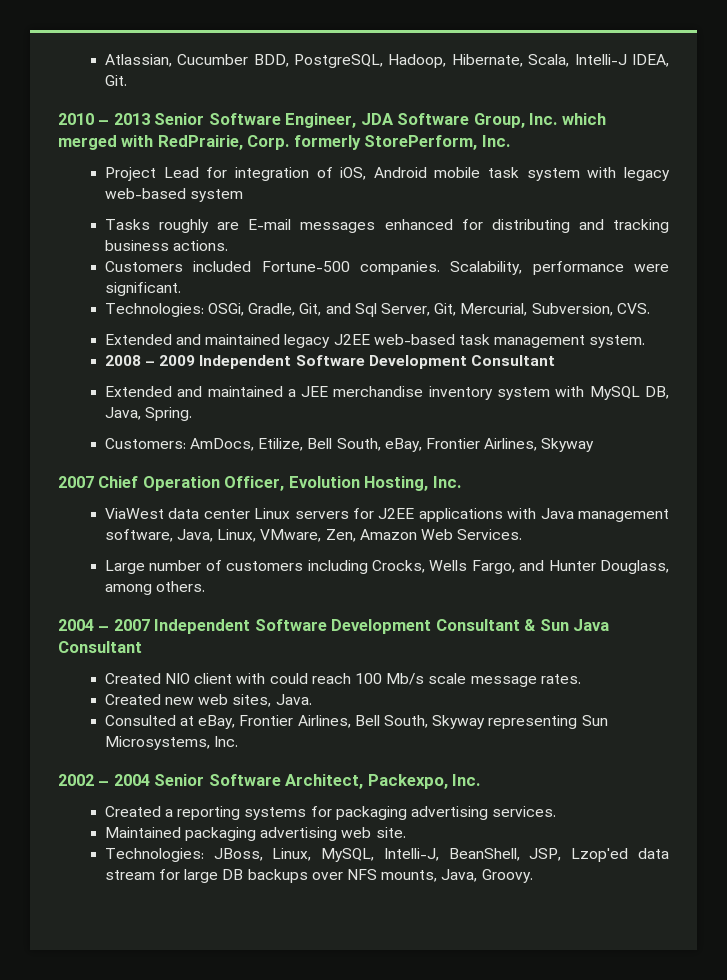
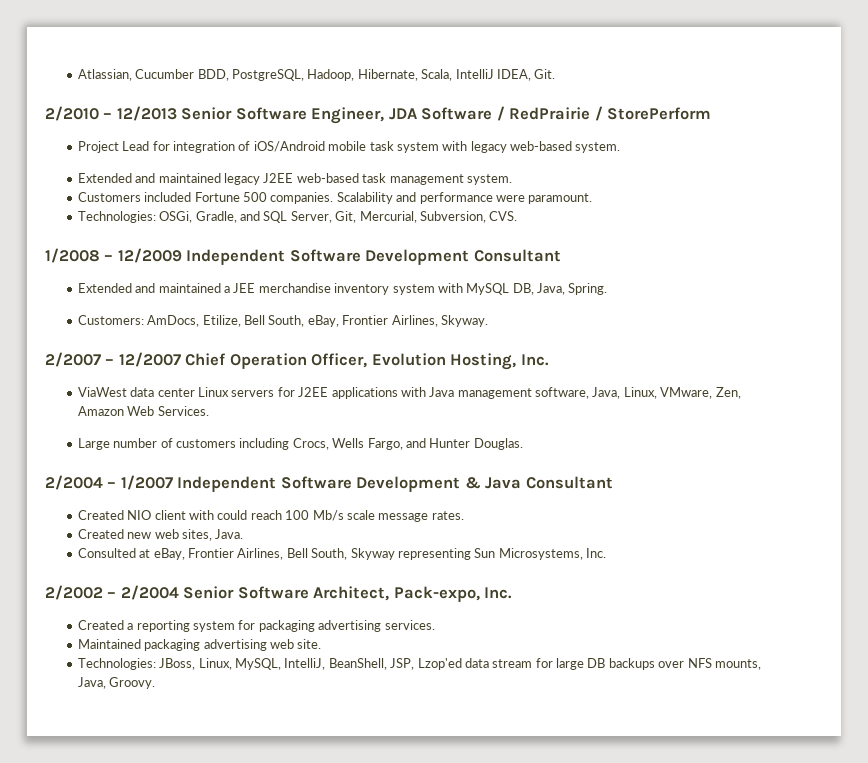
[574,54,627,65] Intelli-J -> [455,69,494,79] IntelliJ
[58,113,150,125] 2010 – 2013 -> [45,106,177,121] 2/2010 – 12/2013
[473,113,606,128] [58,135,510,150] Group, Inc. which merged with RedPrairie, Corp. formerly StorePerform, Inc. -> [496,106,712,121] / RedPrairie / StorePerform
[340,167,427,180] iOS, Android -> [253,141,325,152] iOS/Android
[190,189,244,202] [104,219,669,233] [104,240,229,251] [104,261,669,275] [104,282,181,296] [104,303,650,317] system // Tasks roughly are E-mail messages enhanced for distributing and tracking business actions. // Customers included Fortune-500 companies. Scalability, performance were significant. // Technologies: OSGi, Gradle, Git, and Sql Server, Git, Mercurial, Subversion, CVS. -> [575,142,621,153] system.
[104,355,196,366] 2008 – 2009 -> [77,192,593,204] [77,211,518,223] [45,248,182,263] Customers included Fortune 500 companies. Scalability and performance were paramount. // Technologies: OSGi, Gradle, and SQL Server, Git, Mercurial, Subversion, CVS. // 1/2008 – 12/2009
[541,438,595,452] [58,476,94,488] Skyway // 2007 -> [440,315,488,327] [45,352,181,367] Skyway. // 2/2007 – 12/2007
[371,560,425,573] Crocks, -> [292,438,329,450] Crocs,
[600,560,669,574] [104,581,206,595] [58,619,569,634] Douglass, among others. // 2004 – 2007 Independent Software Development Consultant & Sun -> [473,438,523,450] [45,475,481,492] Douglas. // 2/2004 – 1/2007 Independent Software Development &
[58,774,150,786] 2002 – 2004 -> [45,585,179,600] 2/2002 – 2/2004
[367,774,448,789] Packexpo, -> [393,586,480,602] Pack-expo,
[244,807,307,820] systems -> [193,621,236,632] system
[383,848,439,861] Intelli-J, -> [284,658,326,670] IntelliJ,

